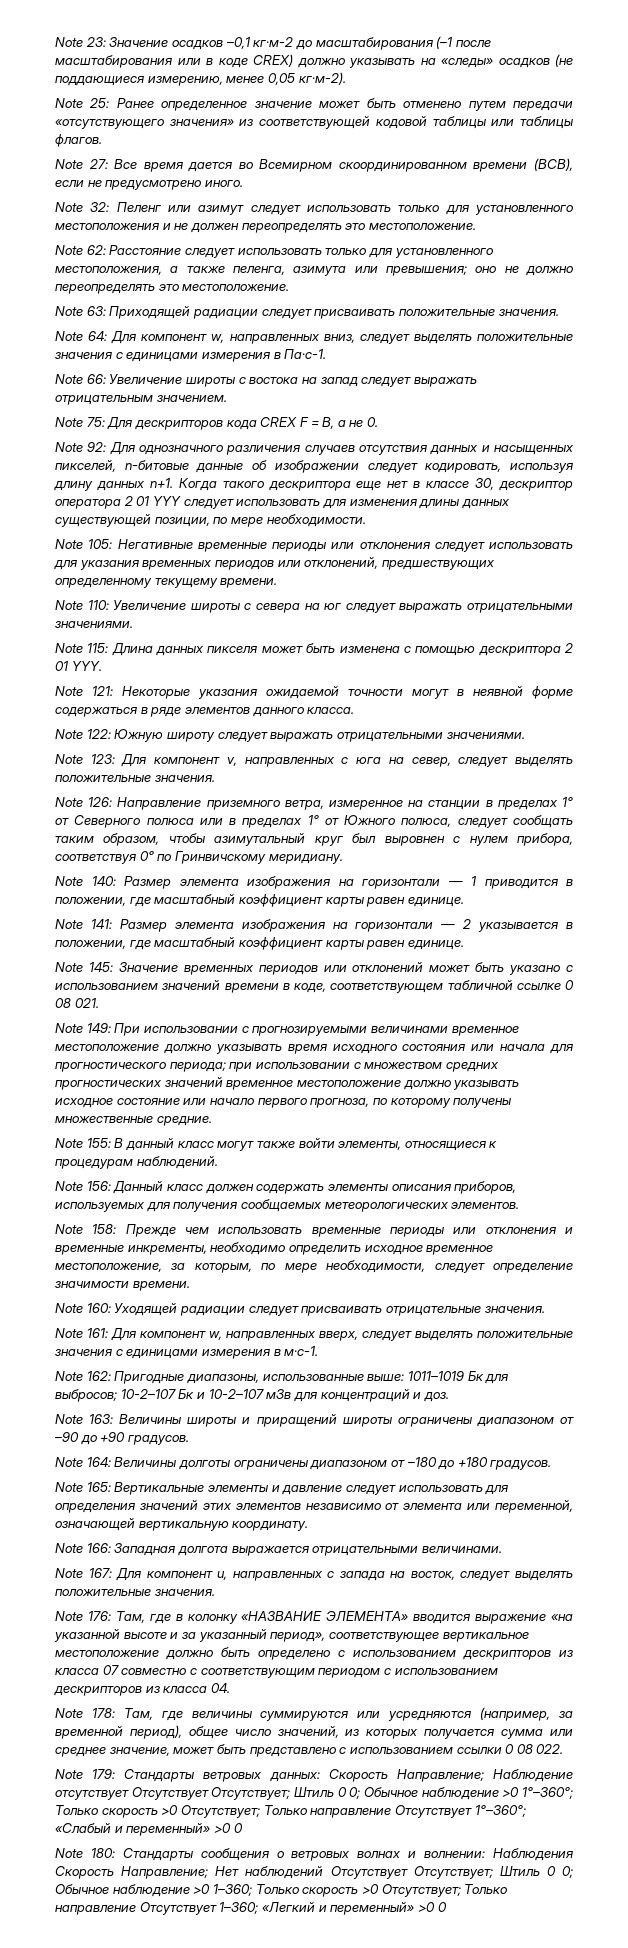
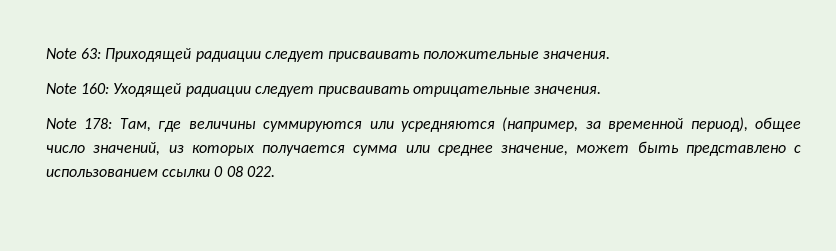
[55,36,491,50] [55,54,573,68] [55,72,346,86] [55,98,573,111] [55,116,573,129] [55,134,102,147] [55,158,573,172] [55,180,243,190] [55,202,573,215] [55,223,476,233] [55,245,493,258] [55,266,573,276] [55,284,290,294] [55,306,83,316] Note 23: Значение осадков –0,1 кг·м-2 до масштабирования (–1 после масштабирования или в коде CREX) должно указывать на «следы» осадков (не поддающиеся измерению, менее 0,05 кг·м-2). // Note 25: Ранее определенное значение может быть отменено путем передачи «отсутствующего значения» из соответствующей кодовой таблицы или таблицы флагов. // Note 27: Все время дается во Всемирном скоординированном времени (ВСВ), если не предусмотрено иного. // Note 32: Пеленг или азимут следует использовать только для установленного местоположения и не должен переопределять это местоположение. // Note 62: Расстояние следует использовать только для установленного местоположения, а также пеленга, азимута или превышения; оно не должно переопределять это местоположение. // Note -> [46,48,77,59] Note
[55,331,573,344] [55,349,327,362] [55,374,477,387] [55,395,227,405] [55,417,379,430] [55,442,574,455] [55,460,573,473] [54,478,573,491] [55,496,510,509] [55,514,366,527] [55,539,573,552] [54,557,495,570] [55,578,278,588] [55,600,573,613] [55,621,133,628] [55,643,573,656] [55,661,102,671] [55,686,573,699] [55,707,355,717] [55,729,525,742] [55,754,574,767] [55,775,215,782] [55,797,573,810] [55,815,573,828] [55,833,573,846] [55,851,343,864] [55,876,573,889] [55,894,464,907] [55,919,573,932] [55,937,464,950] [55,962,573,975] [55,980,574,993] [55,998,99,1008] [55,1023,519,1036] [55,1044,573,1054] [55,1062,499,1072] [55,1077,520,1090] [55,1098,512,1108] [55,1116,212,1126] [55,1138,498,1151] [55,1156,218,1169] [55,1181,517,1194] [55,1199,520,1212] [55,1224,573,1237] [55,1242,494,1255] [55,1260,574,1273] [55,1281,190,1291] // Note 64: Для компонент w, направленных вниз, следует выделять положительные значения с единицами измерения в Па·с-1. // Note 66: Увеличение широты с востока на запад следует выражать отрицательным значением. // Note 75: Для дескрипторов кода CREX F = B, а не 0. // Note 92: Для однозначного различения случаев отсутствия данных и насыщенных пикселей, n-битовые данные об изображении следует кодировать, используя длину данных n+1. Когда такого дескриптора еще нет в классе 30, дескриптор оператора 2 01 YYY следует использовать для изменения длины данных существующей позиции, по мере необходимости. // Note 105: Негативные временные периоды или отклонения следует использовать для указания временных периодов или отклонений, предшествующих определенному текущему времени. // Note 110: Увеличение широты с севера на юг следует выражать отрицательными значениями. // Note 115: Длина данных пикселя может быть изменена с помощью дескриптора 2 01 YYY. // Note 121: Некоторые указания ожидаемой точности могут в неявной форме содержаться в ряде элементов данного класса. // Note 122: Южную широту следует выражать отрицательными значениями. // Note 123: Для компонент v, направленных с юга на север, следует выделять положительные значения. // Note 126: Направление приземного ветра, измеренное на станции в пределах 1° от Северного полюса или в пределах 1° от Южного полюса, следует сообщать таким образом, чтобы азимутальный круг был выровнен с нулем прибора, соответствуя 0° по Гринвичскому меридиану. // Note 140: Размер элемента изображения на горизонтали — 1 приводится в положении, где масштабный коэффициент карты равен единице. // Note 141: Размер элемента изображения на горизонтали — 2 указывается в положении, где масштабный коэффициент карты равен единице. // Note 145: Значение временных периодов или отклонений может быть указано с использованием значений времени в коде, соответствующем табличной ссылке 0 08 021. // Note 149: При использовании с прогнозируемыми величинами временное местоположение должно указывать время исходного состояния или начала для прогностического периода; при использовании с множеством средних прогностических значений временное местоположение должно указывать исходное состояние или начало первого прогноза, по которому получены множественные средние. // Note 155: В данный класс могут также войти элементы, относящиеся к процедурам наблюдений. // Note 156: Данный класс должен содержать элементы описания приборов, используемых для получения сообщаемых метеорологических элементов. // Note 158: Прежде чем использовать временные периоды или отклонения и временные инкременты, необходимо определить исходное временное местоположение, за которым, по мере необходимости, следует определение значимости времени. -> (611, 55) none
[55,1328,573,1341] [55,1346,319,1359] [55,1371,509,1384] [55,1389,449,1402] [55,1414,574,1427] [55,1432,189,1445] [55,1457,552,1470] [55,1482,509,1495] [55,1500,573,1513] [55,1518,309,1531] [55,1543,502,1556] [55,1568,573,1581] [55,1589,215,1596] [55,1611,573,1624] [54,1629,529,1642] [55,1647,574,1660] [55,1665,498,1678] [54,1683,230,1696] // Note 161: Для компонент w, направленных вверх, следует выделять положительные значения с единицами измерения в м·с-1. // Note 162: Пригодные диапазоны, использованные выше: 1011–1019 Бк для выбросов; 10-2–107 Бк и 10-2–107 мЗв для концентраций и доз. // Note 163: Величины широты и приращений широты ограничены диапазоном от –90 до +90 градусов. // Note 164: Величины долготы ограничены диапазоном от –180 до +180 градусов. // Note 165: Вертикальные элементы и давление следует использовать для определения значений этих элементов независимо от элемента или переменной, означающей вертикальную координату. // Note 166: Западная долгота выражается отрицательными величинами. // Note 167: Для компонент u, направленных с запада на восток, следует выделять положительные значения. // Note 176: Там, где в колонку «НАЗВАНИЕ ЭЛЕМЕНТА» вводится выражение «на указанной высоте и за указанный период», соответствующее вертикальное местоположение должно быть определено с использованием дескрипторов из класса 07 совместно с соответствующим периодом с использованием дескрипторов из класса 04. -> (602, 90) none
[55,1769,573,1782] [55,1787,574,1800] [55,1805,526,1818] [55,1823,243,1836] [55,1848,574,1861] [55,1866,573,1879] [55,1884,508,1897] [55,1902,447,1915] // Note 179: Стандарты ветровых данных: Скорость Направление; Наблюдение отсутствует Отсутствует Отсутствует; Штиль 0 0; Обычное наблюдение >0 1°–360°; Только скорость >0 Отсутствует; Только направление Отсутствует 1°–360°; «Слабый и переменный» >0 0 // Note 180: Стандарты сообщения о ветровых волнах и волнении: Наблюдения Скорость Направление; Нет наблюдений Отсутствует Отсутствует; Штиль 0 0; Обычное наблюдение >0 1–360; Только скорость >0 Отсутствует; Только направление Отсутствует 1–360; «Легкий и переменный» >0 0 -> (275, 171) none

